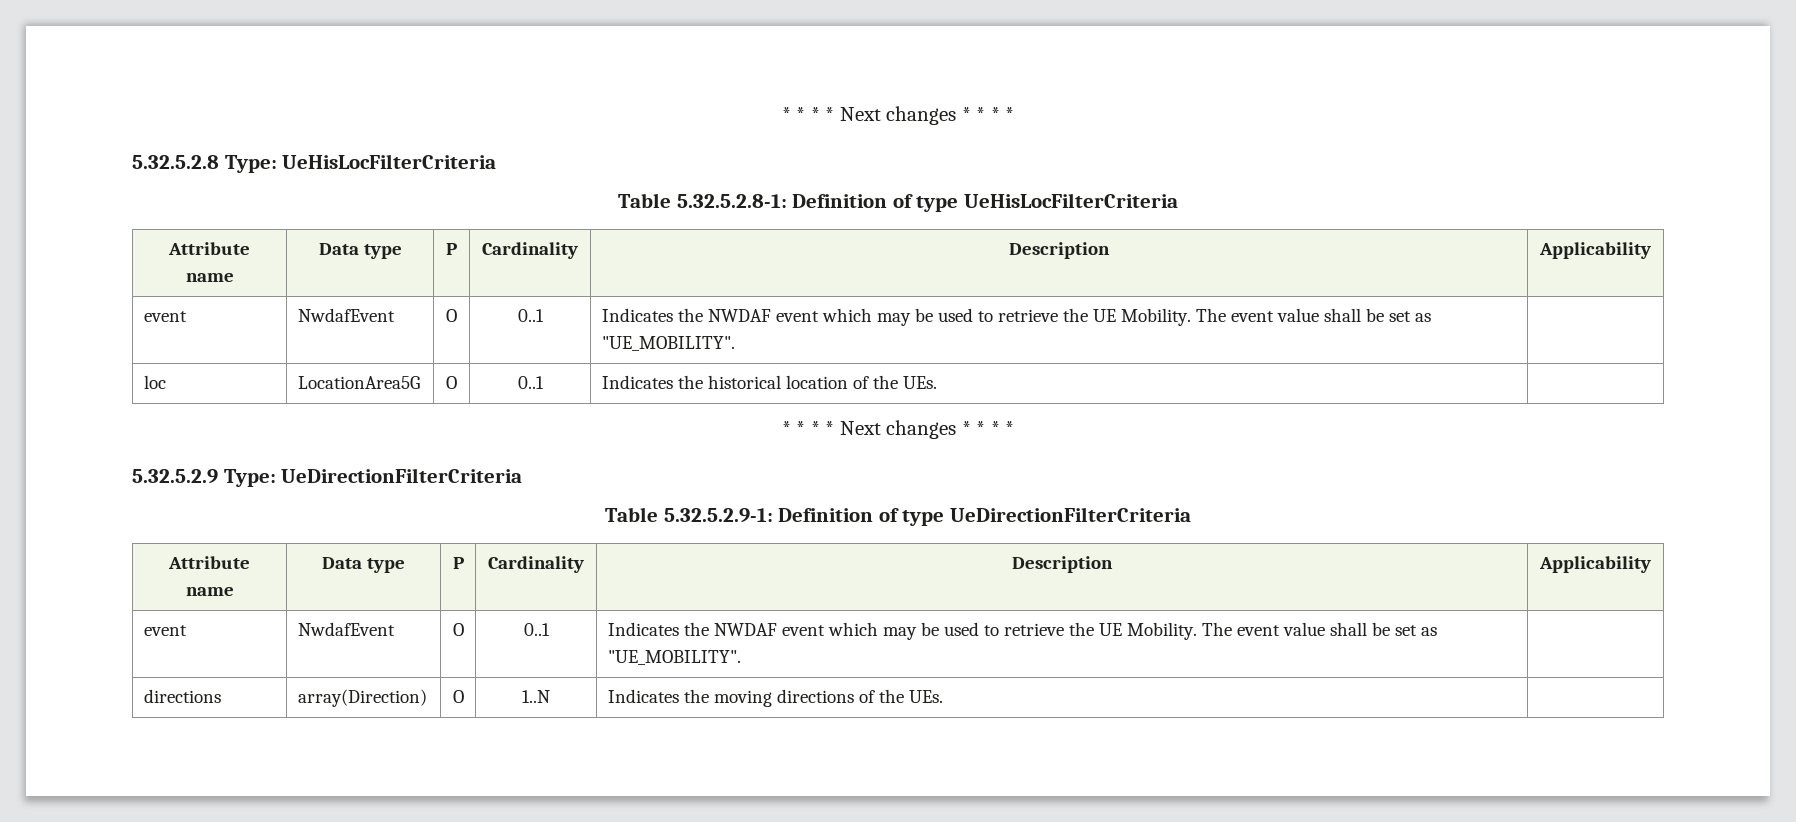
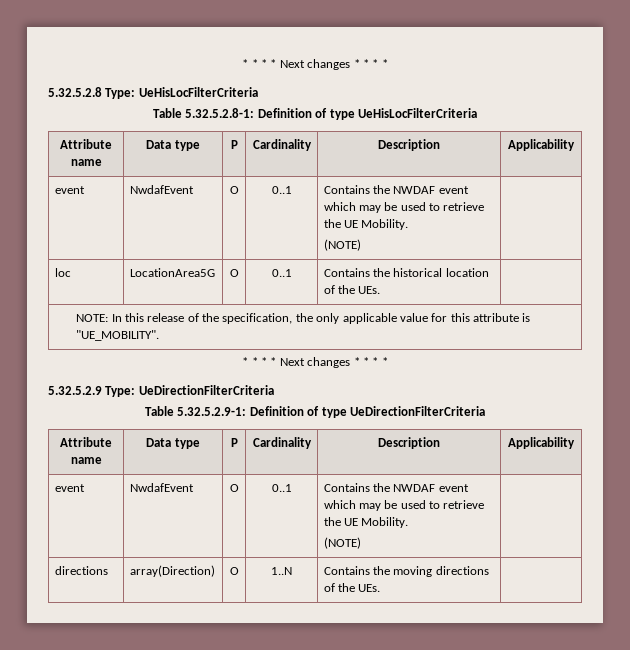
[601,308,673,322] Indicates -> [323,185,370,194] Contains
[1195,308,1431,322] [601,336,735,351] The event value shall be set as "UE_MOBILITY". -> [323,239,361,251] // (NOTE)
[601,375,673,389] Indicates -> [323,268,370,277] Contains
(937, 382) none -> [76,313,531,324] [76,330,160,341] // NOTE: In this release of the specification, the only applicable value for this attribute is "UE_MOBILITY".
[607,622,679,636] Indicates -> [323,483,370,492] Contains
[1201,622,1437,636] [607,650,741,665] The event value shall be set as "UE_MOBILITY". -> [323,537,361,549] // (NOTE)
[607,689,679,703] Indicates -> [323,566,370,575] Contains

